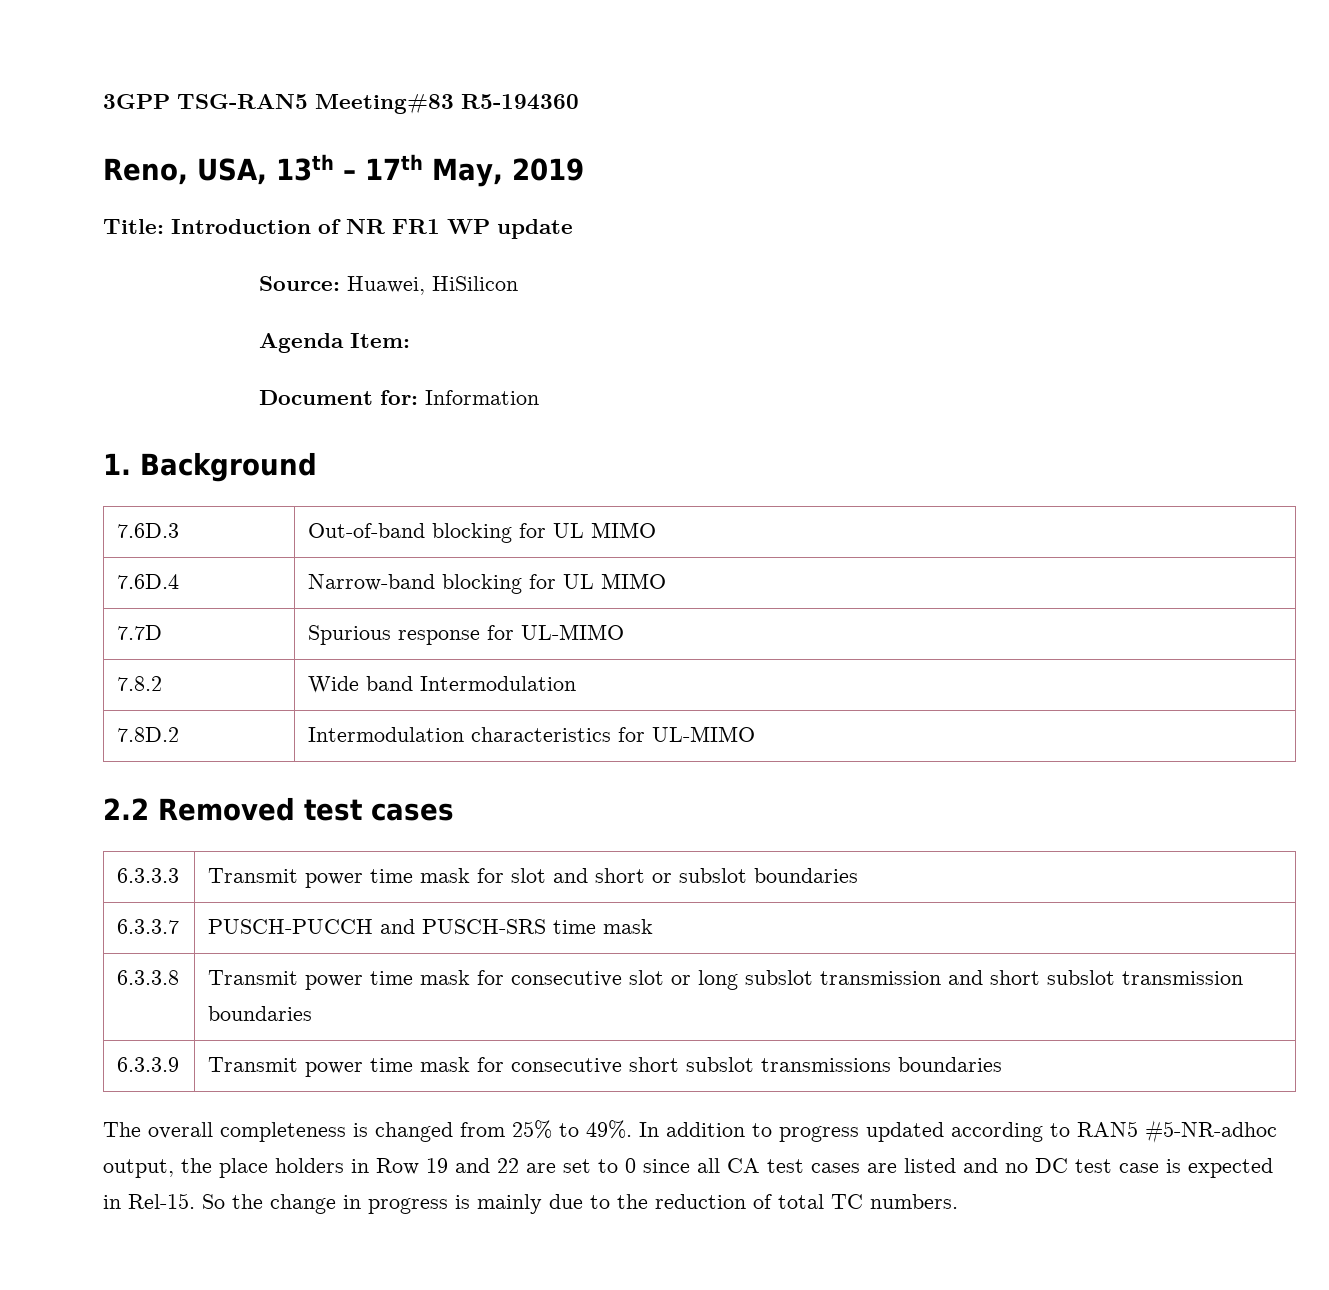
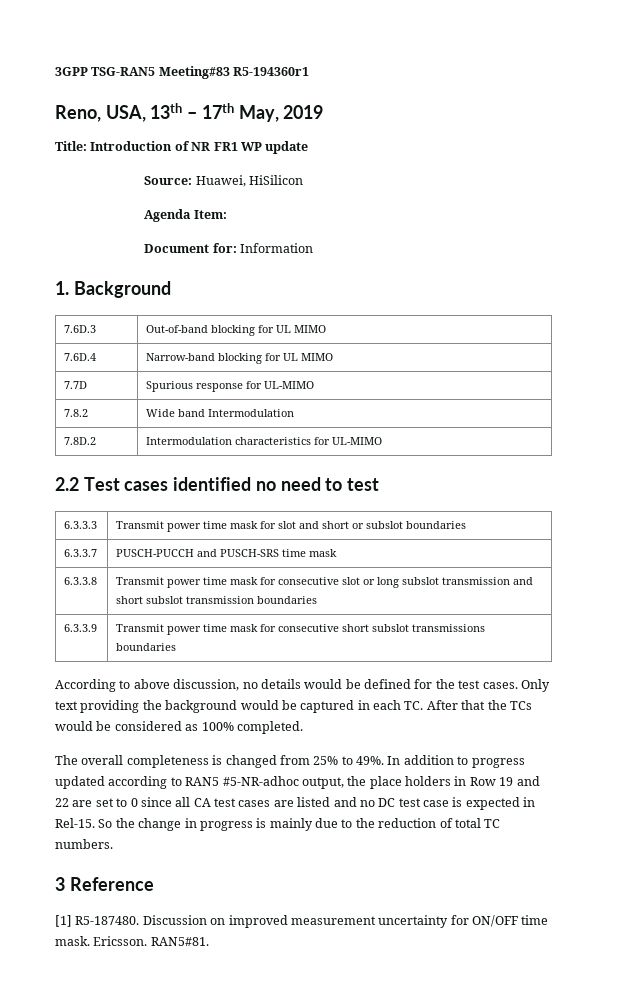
[461,94,579,110] R5-194360 -> [233,67,310,76] R5-194360r1
[158,797,454,821] Removed test cases -> [83,477,380,491] Test cases identified no need to test
(1003, 1064) none -> [55,679,550,692] [55,700,532,713] [55,721,303,734] // According to above discussion, no details would be defined for the test cases. Only text providing the background would be captured in each TC. After that the TCs would be considered as 100% completed.
(958, 1201) none -> [55,877,154,891] [55,915,549,928] [55,936,209,946] // 3 Reference // [1] R5-187480. Discussion on improved measurement uncertainty for ON/OFF time mask. Ericsson. RAN5#81.

